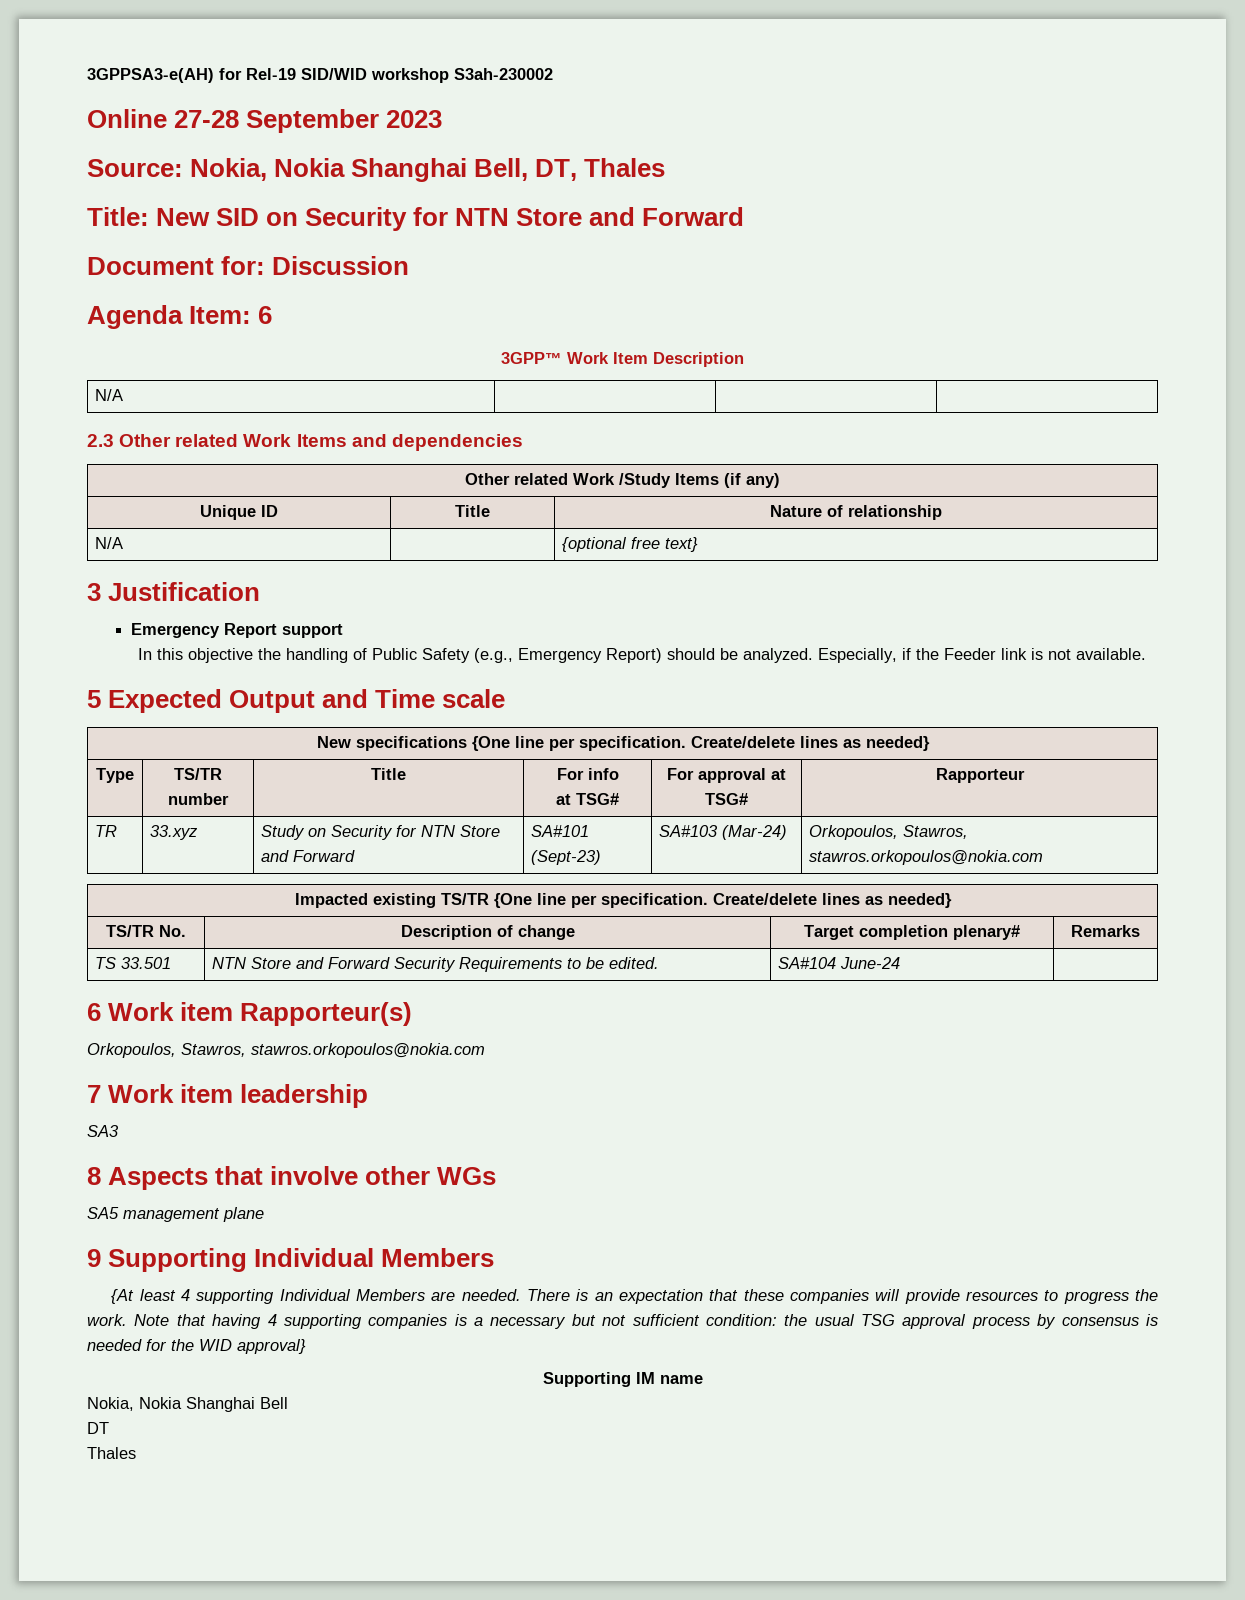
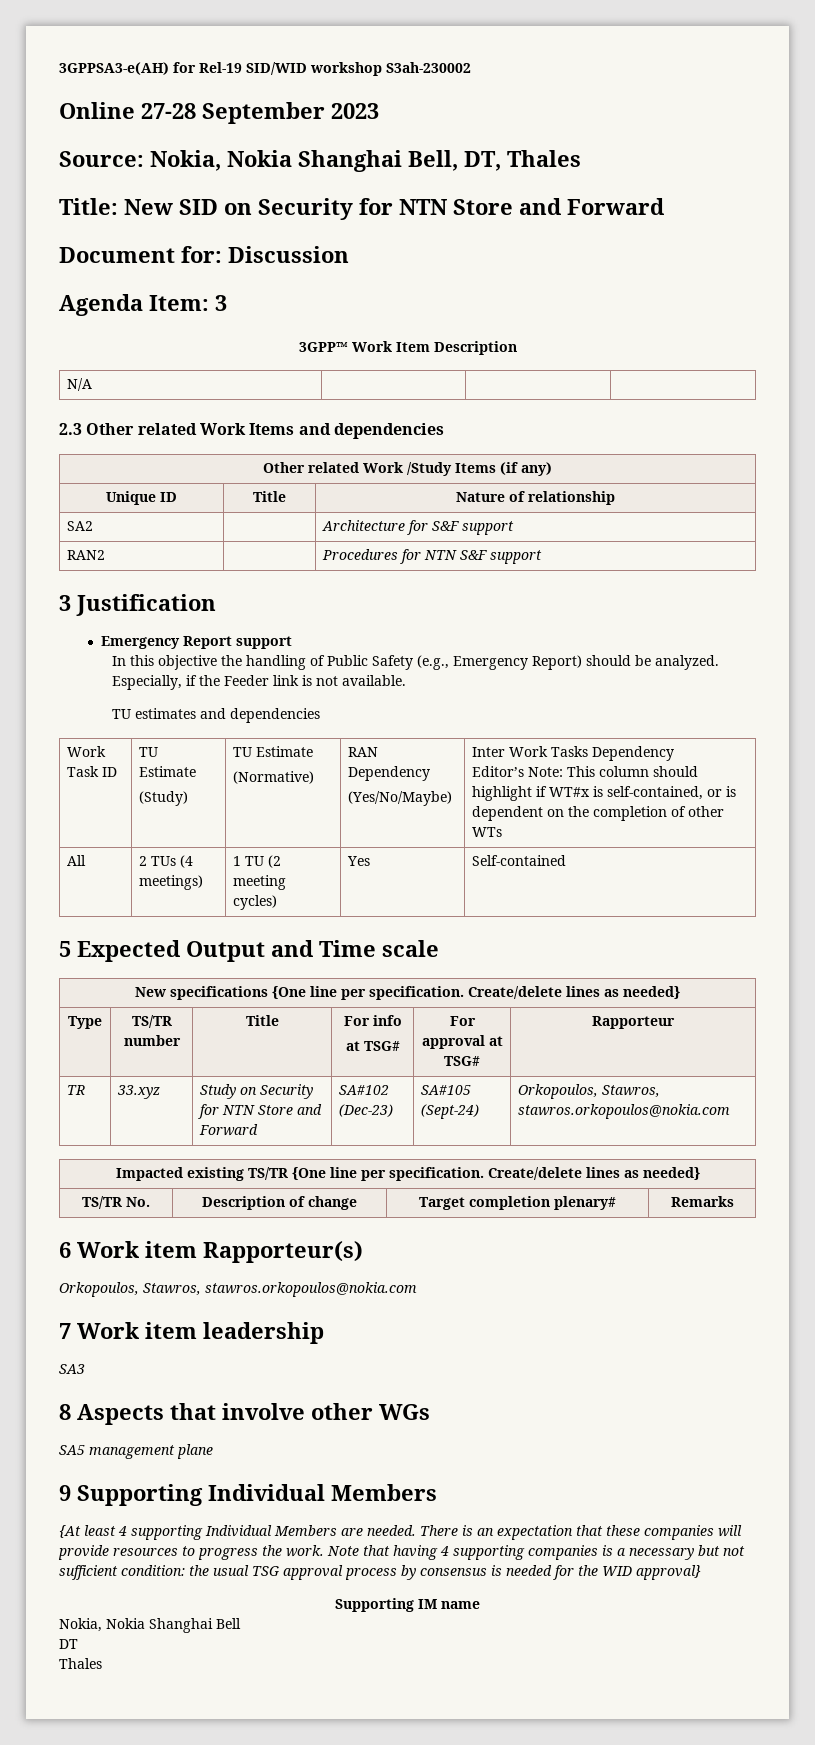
[258,306,273,324] 6 -> [215,295,227,311] 3
[95,537,124,549] [562,537,699,552] N/A | | {optional free text} -> [67,521,94,531] [322,520,515,535] [67,550,106,560] [322,549,543,564] SA2 | | Architecture for S&F support // RAN2 | | Procedures for NTN S&F support
(1146, 654) none -> [111,708,320,723] [67,746,107,757] [67,766,118,777] [139,747,159,757] [139,766,197,777] [139,791,189,806] [233,746,314,757] [233,771,315,784] [348,747,379,757] [348,766,431,781] [348,791,453,806] [472,746,675,761] [472,766,699,777] [472,786,737,801] [472,806,725,821] [472,827,503,837] [67,855,87,866] [139,855,194,868] [139,875,204,890] [233,855,282,868] [233,875,287,890] [233,895,278,910] [347,856,371,866] [472,855,567,866] // TU estimates and dependencies // Work Task ID | TU Estimate // (Study) | TU Estimate // (Normative) | RAN Dependency // (Yes/No/Maybe) | Inter Work Tasks Dependency // Editor’s Note: This column should highlight if WT#x is self-contained, or is dependent on the completion of other WTs // All | 2 TUs (4 meetings) | 1 TU (2 meeting cycles) | Yes | Self-contained
[531,825,590,837] [531,850,602,865] [659,825,788,840] SA#101 (Sept-23) | SA#103 (Mar-24) -> [339,1085,390,1095] [339,1104,394,1117] [421,1085,472,1095] [421,1104,480,1119] SA#102 (Dec-23) | SA#105 (Sept-24)
[95,957,172,969] [212,957,660,972] [778,957,901,969] // TS 33.501 | NTN Store and Forward Security Requirements to be edited. | SA#104 June-24 | -> (734, 1201) none

